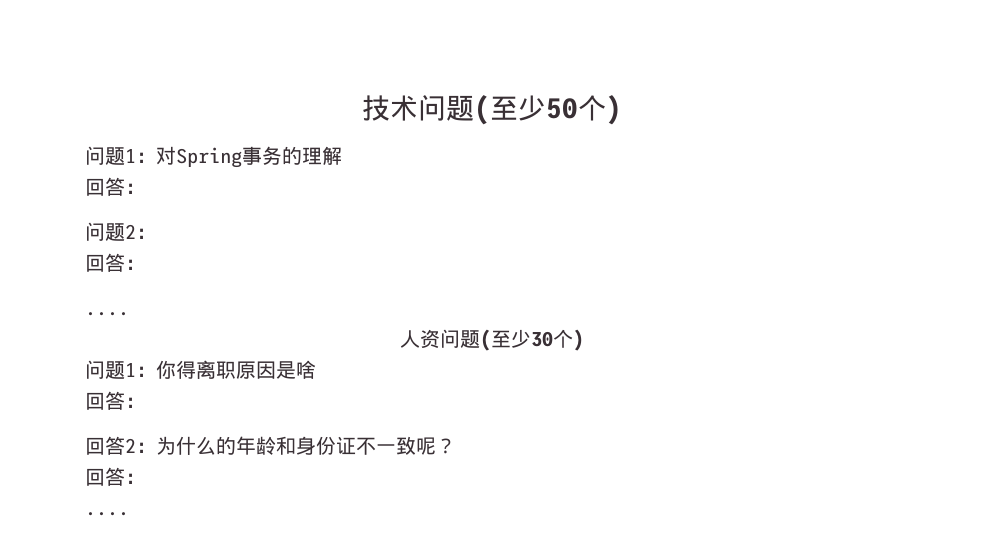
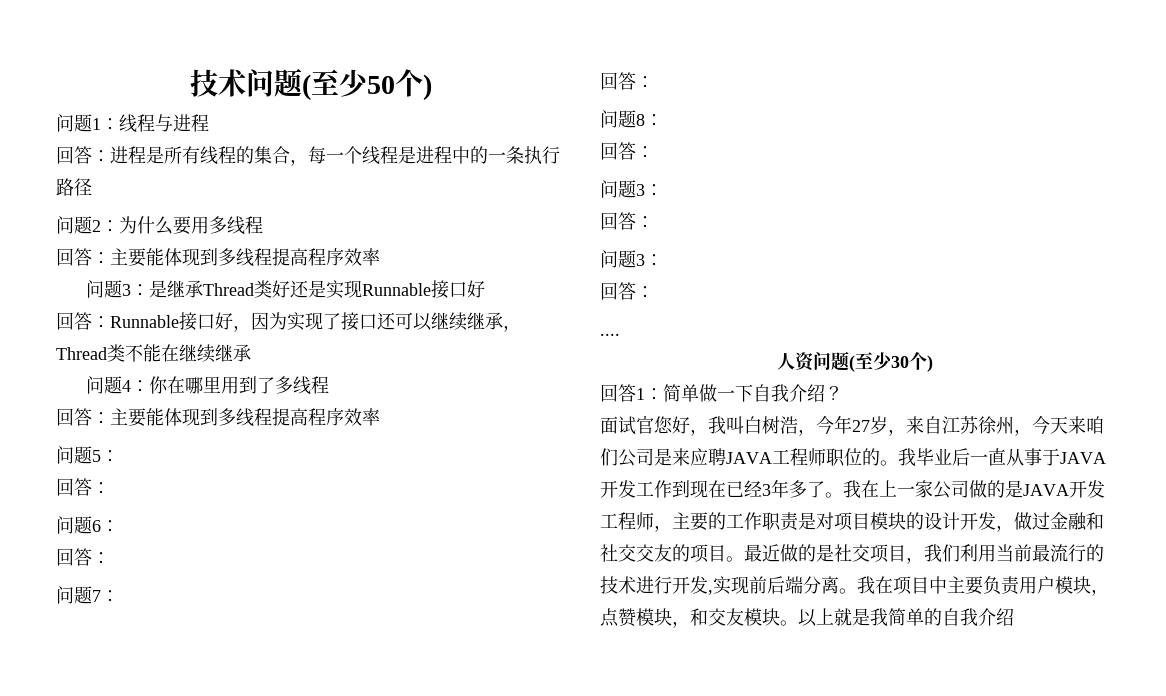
[156,146,342,168] [85,177,145,196] [85,222,136,241] 对Spring事务的理解 // 回答： // 问题2 -> [119,114,209,133] [56,146,560,166] [56,178,92,196] [56,216,263,235] [56,248,380,267] [86,280,486,299] [56,312,521,332] [56,344,251,363] [86,376,330,395] [56,408,380,427] [56,446,119,464] [56,478,110,496] [56,516,119,534] [56,548,110,566] [56,586,119,604] [600,72,654,90] [600,110,663,128] [600,142,654,160] [600,180,663,198] [600,212,654,230] [600,250,645,268] 线程与进程 // 回答：进程是所有线程的集合，每一个线程是进程中的一条执行路径 // 问题2：为什么要用多线程 // 回答：主要能体现到多线程提高程序效率 // 问题3：是继承Thread类好还是实现Runnable接口好 // 回答：Runnable接口好，因为实现了接口还可以继续继承，Thread类不能在继续继承 // 问题4：你在哪里用到了多线程 // 回答：主要能体现到多线程提高程序效率 // 问题5： // 回答： // 问题6： // 回答： // 问题7： // 回答： // 问题8： // 回答： // 问题3： // 回答： // 问题3
[85,360,316,379] [85,391,145,410] [85,436,456,455] [85,467,145,486] [85,512,129,516] 问题1：你得离职原因是啥 // 回答： // 回答2：为什么的年龄和身份证不一致呢？ // 回答： // .... -> [600,384,843,402] [600,415,1104,436] [600,448,1106,467] [600,479,1105,499] [600,512,1104,532] [600,544,1104,564] [600,576,1109,596] [600,608,1014,628] 回答1：简单做一下自我介绍？ // 面试官您好，我叫白树浩，今年27岁，来自江苏徐州，今天来咱们公司是来应聘JAVA工程师职位的。我毕业后一直从事于JAVA开发工作到现在已经3年多了。我在上一家公司做的是JAVA开发工程师，主要的工作职责是对项目模块的设计开发，做过金融和社交交友的项目。最近做的是社交项目，我们利用当前最流行的技术进行开发,实现前后端分离。我在项目中主要负责用户模块，点赞模块，和交友模块。以上就是我简单的自我介绍

